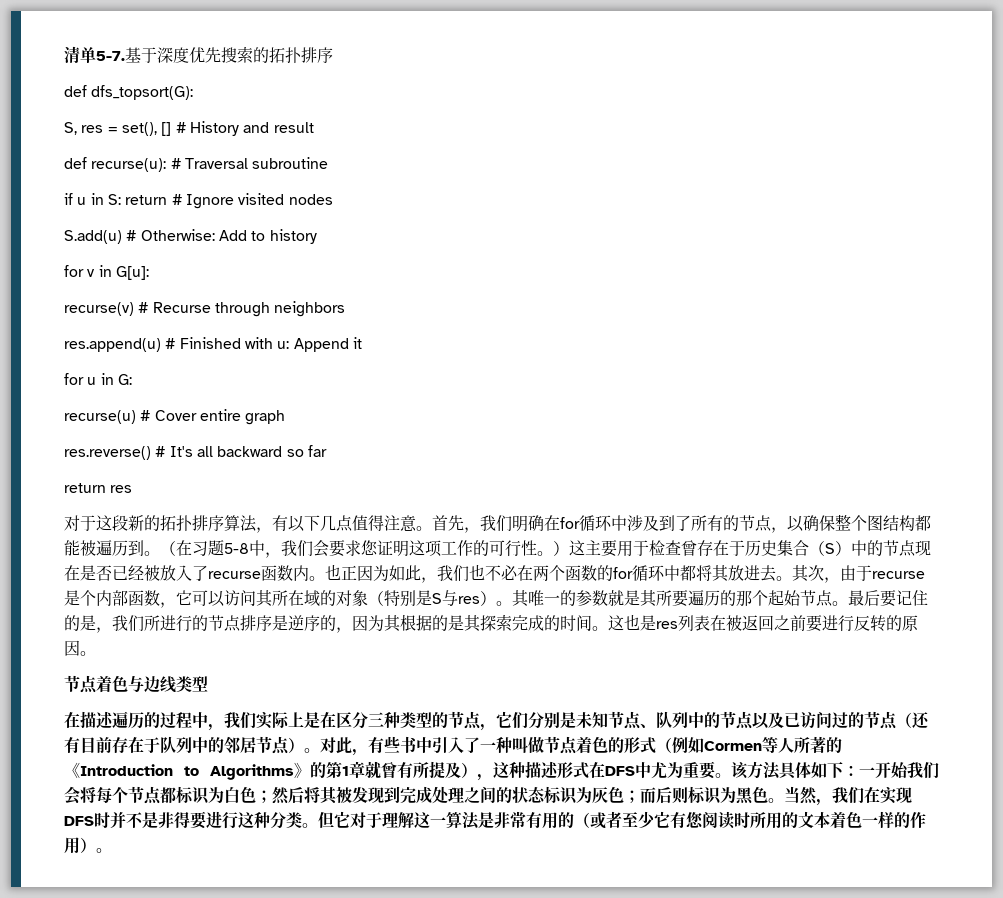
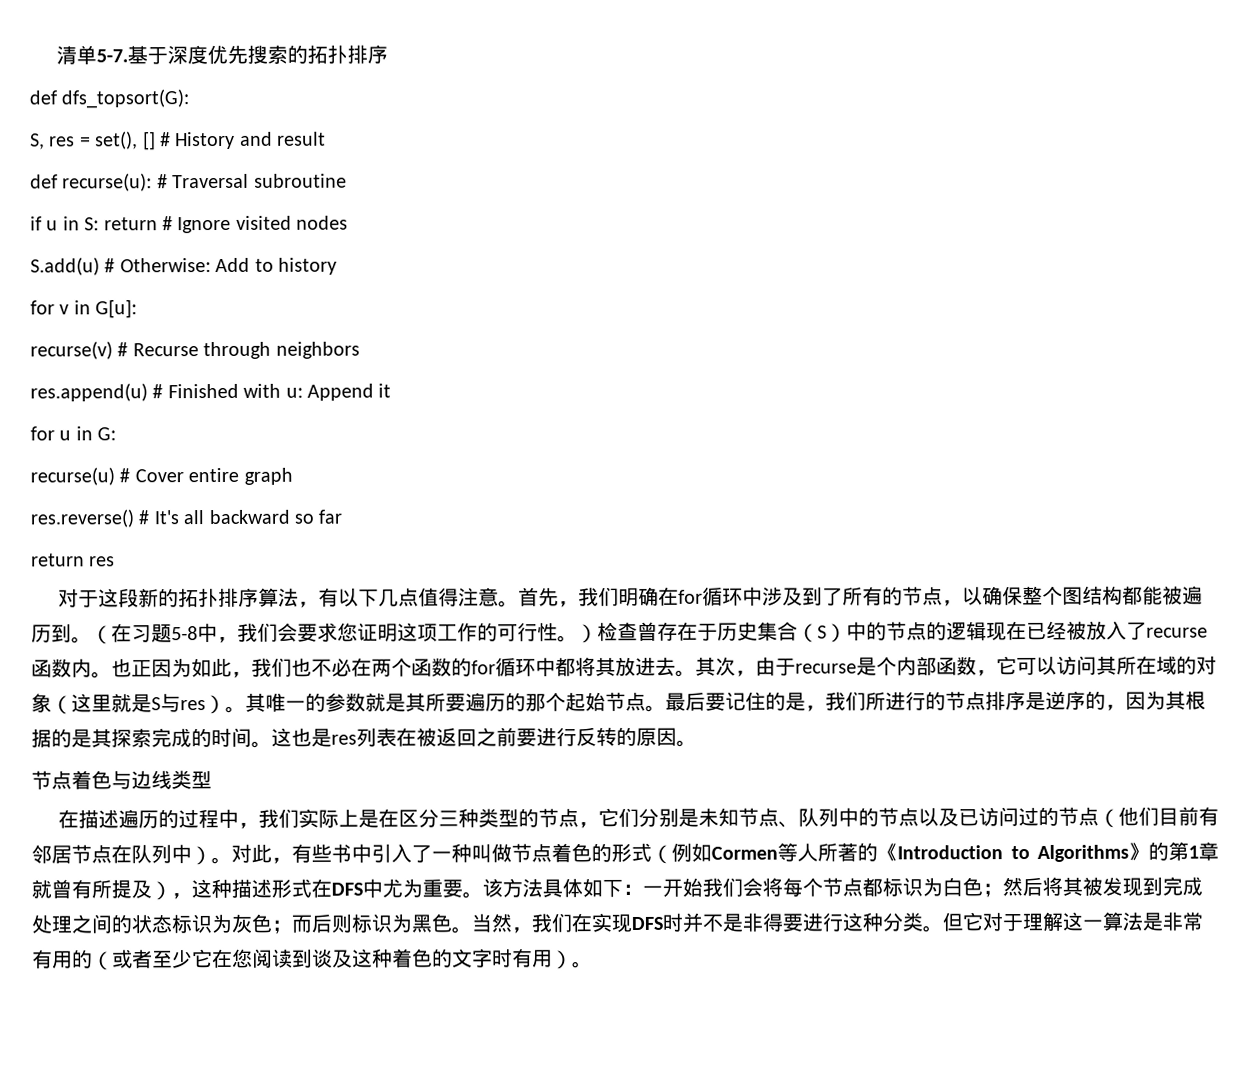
[569,540,649,557] 这主要用于 -> (598, 634) none
[915,540,931,556] [64,565,112,581] 现在是否 -> [926,621,1027,642] 的逻辑现在
[384,590,416,607] 特别 -> [71,693,132,713] 这里就
[912,712,929,728] [64,736,289,754] 还有目前存在于队列中的邻居节点 -> [1117,806,1219,826] [31,844,192,864] 他们目前有邻居节点在队列中
[670,811,926,829] 有您阅读时所用的文本着色一样的作 -> [212,948,533,969] 在您阅读到谈及这种着色的文字时有

